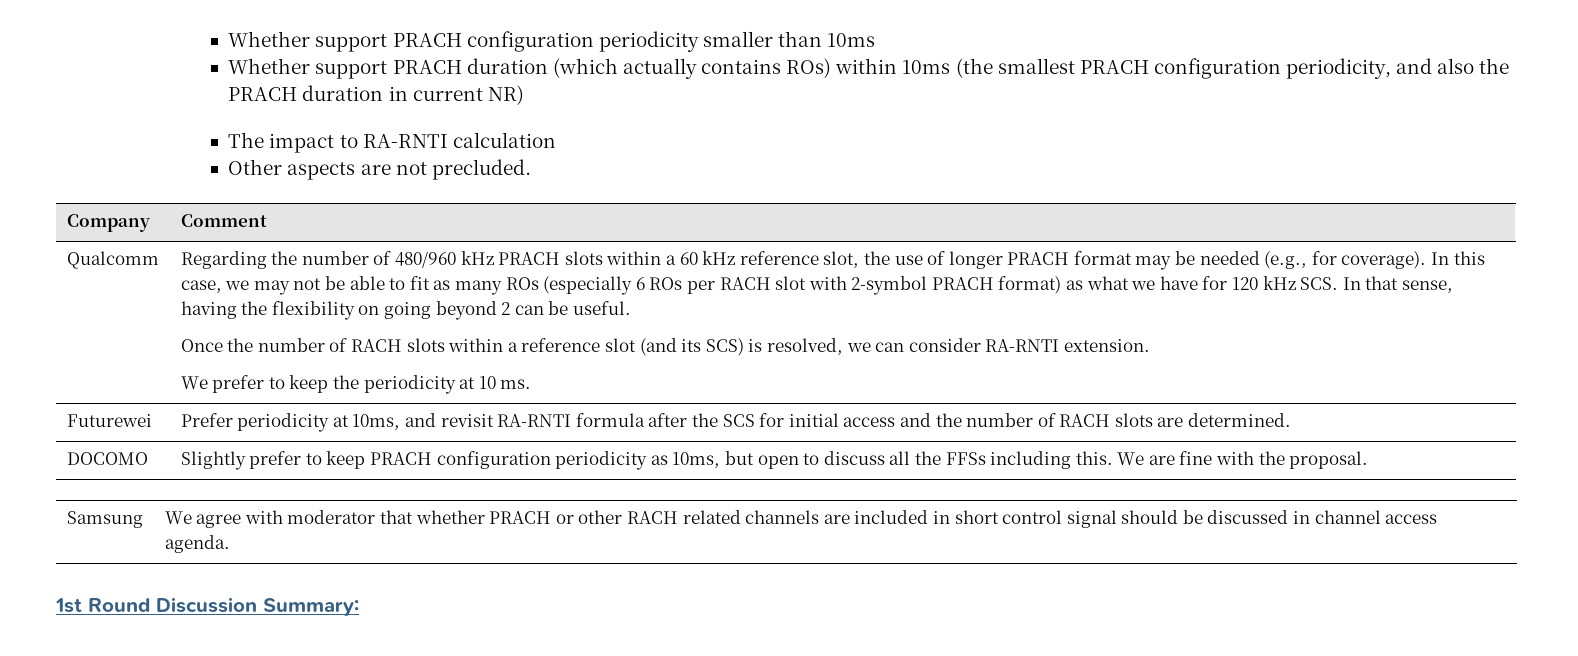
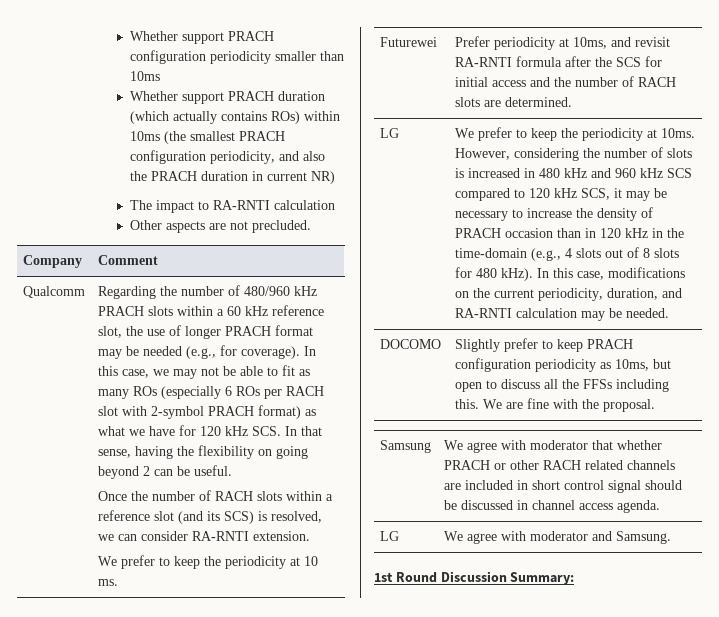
(1292, 420) none -> [380,128,400,138] [455,127,696,141] [455,147,693,161] [455,168,693,178] [455,188,668,201] [455,207,654,221] [455,228,685,238] [455,247,680,261] [455,267,686,281] [455,288,683,301] [455,308,670,321] // LG | We prefer to keep the periodicity at 10ms. However, considering the number of slots is increased in 480 kHz and 960 kHz SCS compared to 120 kHz SCS, it may be necessary to increase the density of PRACH occasion than in 120 kHz in the time-domain (e.g., 4 slots out of 8 slots for 480 kHz). In this case, modifications on the current periodicity, duration, and RA-RNTI calculation may be needed.
(230, 544) none -> [380,531,400,541] [444,531,672,544] // LG | We agree with moderator and Samsung.

